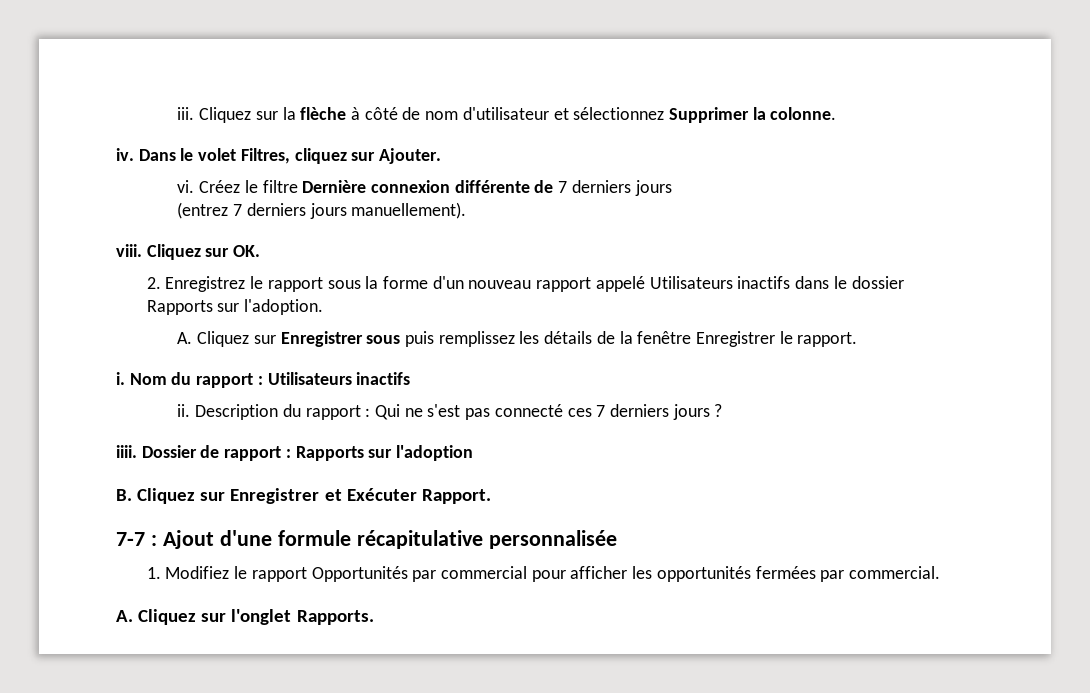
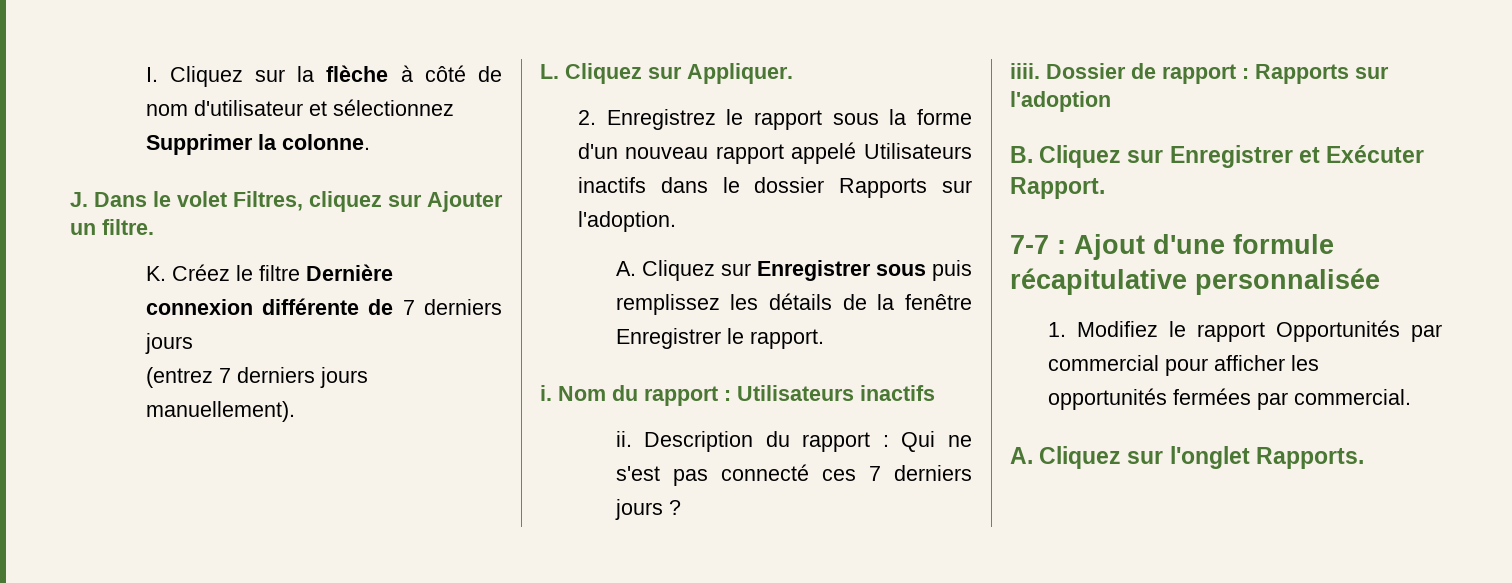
[177,107,195,120] iii. -> [145,67,158,82] I.
[116,148,134,161] iv. -> [70,192,88,207] J.
[379,148,442,164] [177,180,195,193] Ajouter. // vi. -> [427,191,503,212] [70,219,154,235] [145,266,166,281] Ajouter un filtre. // K.
[116,244,261,260] viii. Cliquez sur OK. -> [540,63,793,84] L. Cliquez sur Appliquer.

